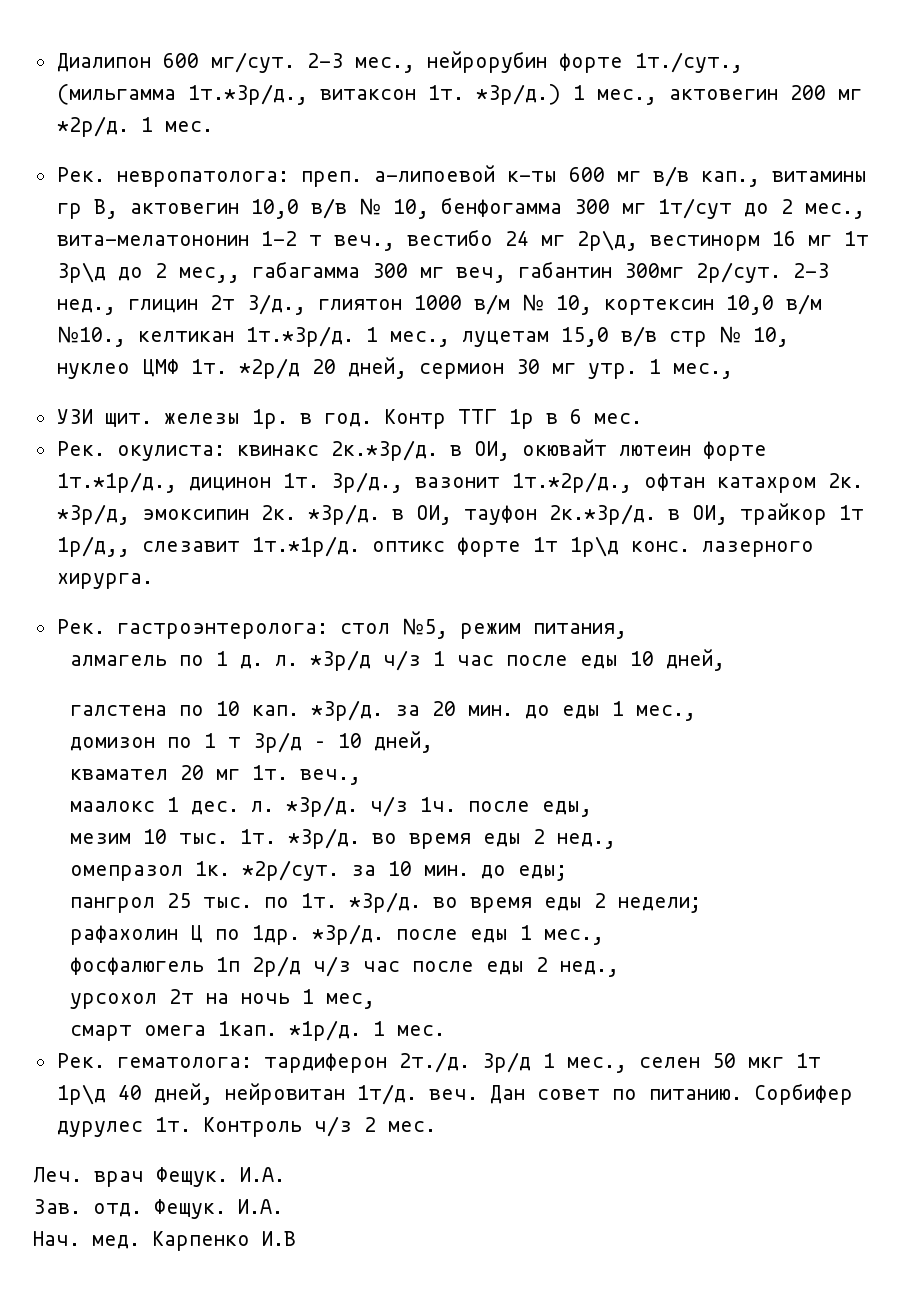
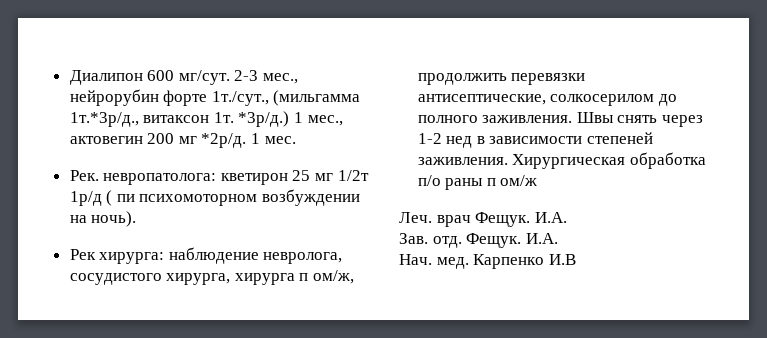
[300,165,867,187] [56,197,865,219] [56,229,869,251] [56,261,829,283] [56,294,822,315] [56,326,789,347] [56,357,733,379] [56,409,642,429] [56,439,767,461] [56,472,863,493] [56,503,864,525] [56,536,814,557] [56,573,153,589] [56,618,627,639] [70,649,726,671] [70,700,697,721] [70,731,434,753] [70,765,362,785] [70,796,593,817] [70,828,617,849] [70,860,568,881] [70,892,702,913] [70,924,605,945] [70,956,620,977] [70,989,376,1009] [70,1020,446,1041] [56,1052,821,1073] [56,1083,853,1105] [56,1116,436,1137] преп. а-липоевой к-ты 600 мг в/в кап., витамины гр В, актовегин 10,0 в/в № 10, бенфогамма 300 мг 1т/сут до 2 мес., вита-мелатононин 1-2 т веч., вестибо 24 мг 2р\д, вестинорм 16 мг 1т 3р\д до 2 мес,, габагамма 300 мг веч, габантин 300мг 2р/сут. 2-3 нед., глицин 2т 3/д., глиятон 1000 в/м № 10, кортексин 10,0 в/м №10., келтикан 1т.*3р/д. 1 мес., луцетам 15,0 в/в стр № 10, нуклео ЦМФ 1т. *2р/д 20 дней, сермион 30 мг утр. 1 мес., // УЗИ щит. железы 1р. в год. Контр ТТГ 1р в 6 мес. // Рек. окулиста: квинакс 2к.*3р/д. в ОИ, окювайт лютеин форте 1т.*1р/д., дицинон 1т. 3р/д., вазонит 1т.*2р/д., офтан катахром 2к. *3р/д, эмоксипин 2к. *3р/д. в ОИ, тауфон 2к.*3р/д. в ОИ, трайкор 1т 1р/д,, слезавит 1т.*1р/д. оптикс форте 1т 1р\д конс. лазерного хирурга. // Рек. гастроэнтеролога: стол №5, режим питания, // алмагель по 1 д. л. *3р/д ч/з 1 час после еды 10 дней, // галстена по 10 кап. *3р/д. за 20 мин. до еды 1 мес., // домизон по 1 т 3р/д – 10 дней, // квамател 20 мг 1т. веч., // маалокс 1 дес. л. *3р/д. ч/з 1ч. после еды, // мезим 10 тыс. 1т. *3р/д. во время еды 2 нед., // омепразол 1к. *2р/сут. за 10 мин. до еды; // пангрол 25 тыс. по 1т. *3р/д. во время еды 2 недели; // рафахолин Ц по 1др. *3р/д. после еды 1 мес., // фосфалюгель 1п 2р/д ч/з час после еды 2 нед., // урсохол 2т на ночь 1 мес, // смарт омега 1кап. *1р/д. 1 мес. // Рек. гематолога: тардиферон 2т./д. 3р/д 1 мес., селен 50 мкг 1т 1р\д 40 дней, нейровитан 1т/д. веч. Дан совет по питанию. Сорбифер дурулес 1т. Контроль ч/з 2 мес. -> [220,170,369,185] [69,189,361,206] [69,211,137,227] [69,247,343,264] [69,270,355,285] [417,73,586,85] [417,94,677,106] [417,112,704,127] [417,132,654,148] [417,152,706,169] [417,175,538,190] кветирон 25 мг 1/2т 1р/д ( пи психомоторном возбуждении на ночь). // Рек хирурга: наблюдение невролога, сосудистого хирурга, хирурга п ом/ж, продолжить перевязки антисептические, солкосерилом до полного заживления. Швы снять через 1-2 нед в зависимости степеней заживления. Хирургическая обработка п/о раны п ом/ж

